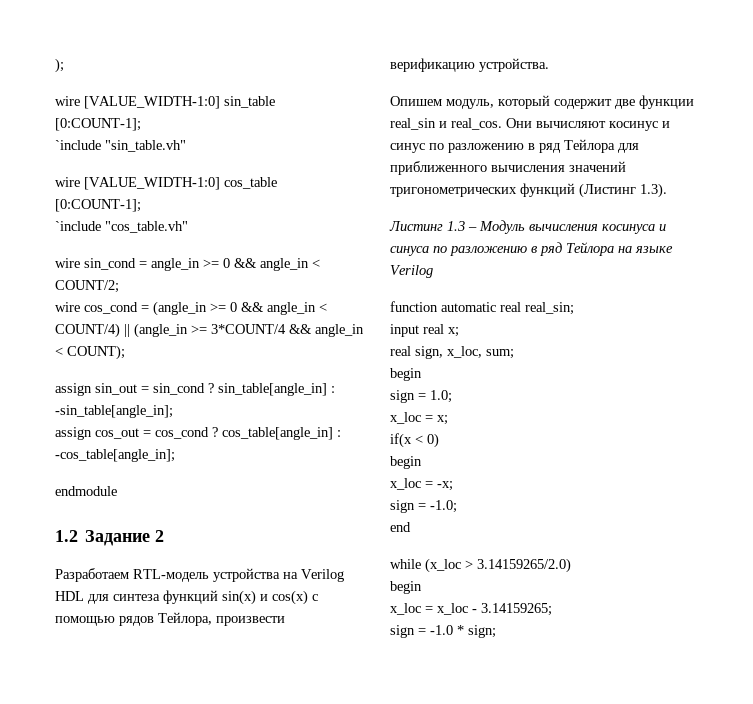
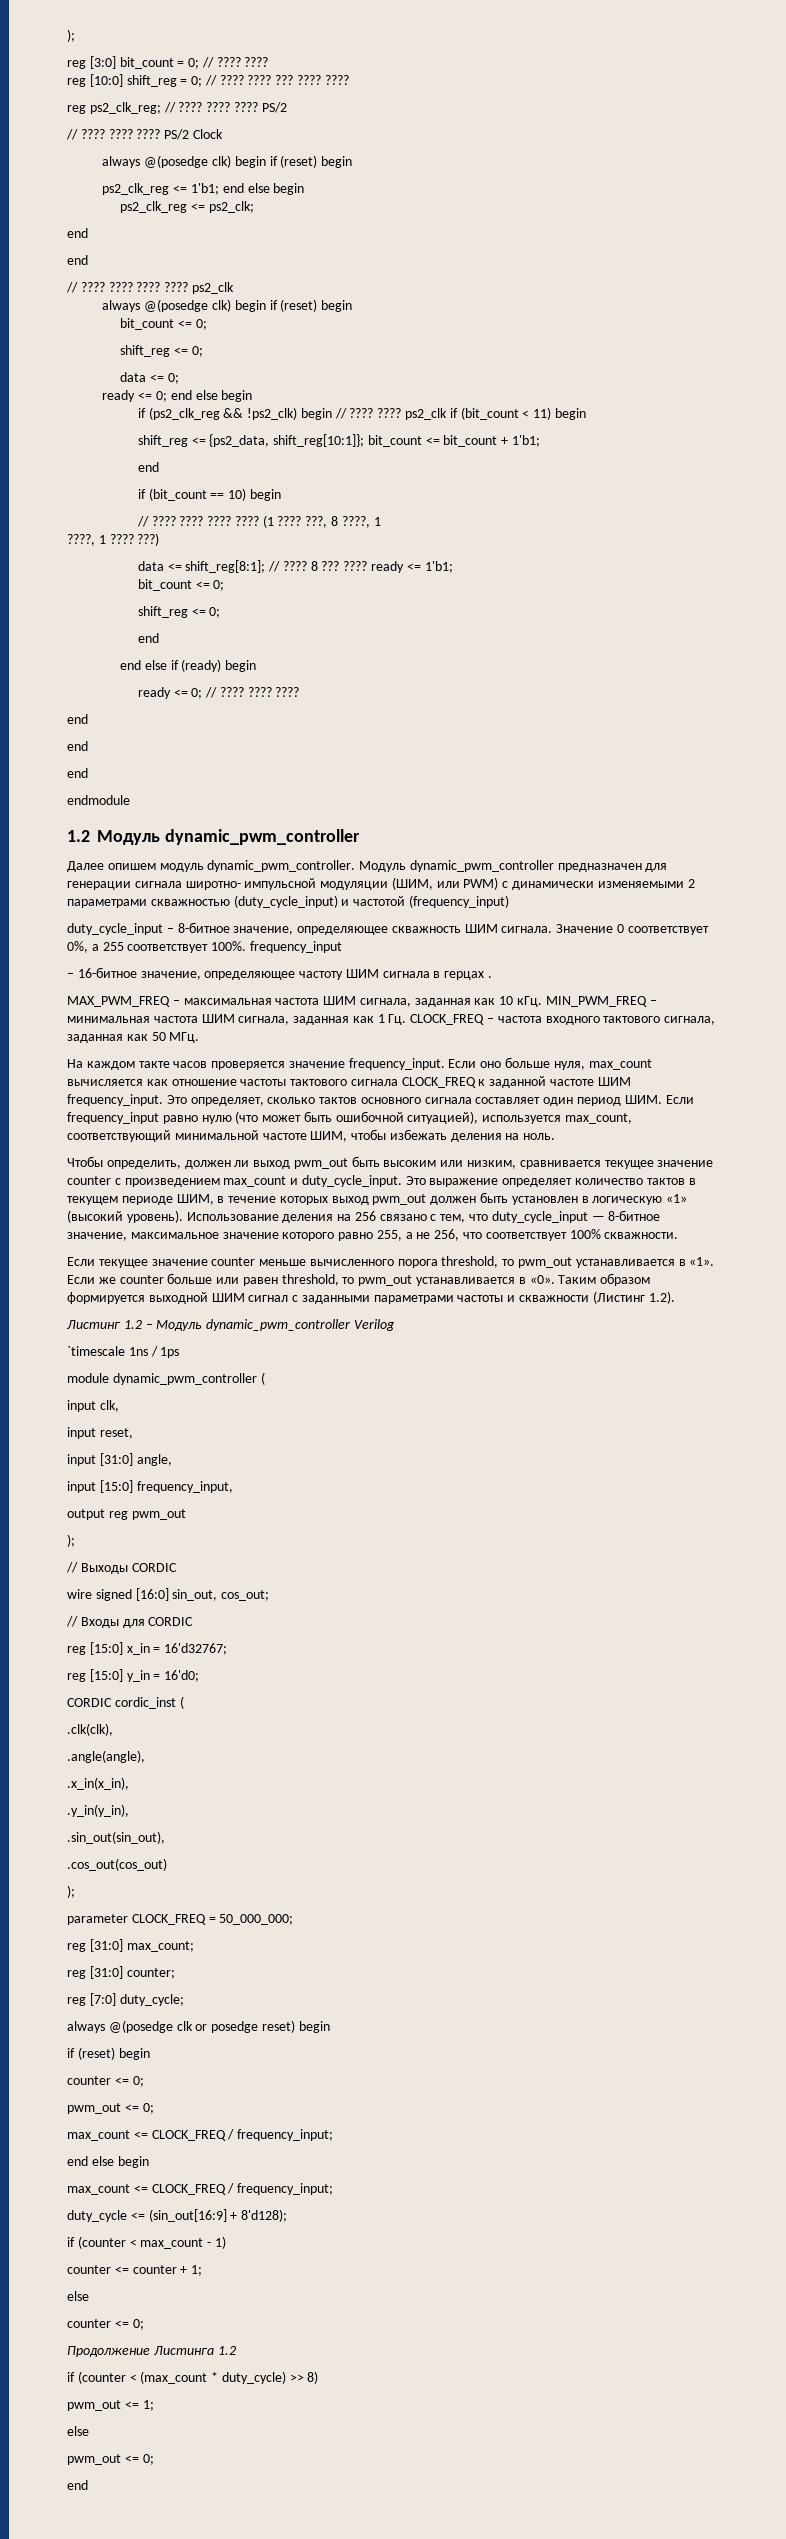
[55,58,64,73] [55,96,275,109] [55,118,141,131] [55,140,186,152] [55,177,277,190] [55,199,141,212] [55,221,188,233] [55,258,320,271] [55,280,119,293] [55,301,327,316] [55,323,364,338] [55,345,125,360] [55,383,335,396] [55,405,173,418] [55,427,341,440] [55,449,175,462] [55,486,117,496] [55,530,165,546] [55,568,344,582] [55,590,318,605] [55,612,285,626] [390,58,549,72] [390,95,694,109] [390,118,670,131] [390,139,639,153] [390,161,626,175] [390,183,667,198] ); // wire [VALUE_WIDTH-1:0] sin_table [0:COUNT-1]; // `include "sin_table.vh" // wire [VALUE_WIDTH-1:0] cos_table [0:COUNT-1]; // `include "cos_table.vh" // wire sin_cond = angle_in >= 0 && angle_in < COUNT/2; // wire cos_cond = (angle_in >= 0 && angle_in < COUNT/4) || (angle_in >= 3*COUNT/4 && angle_in < COUNT); // assign sin_out = sin_cond ? sin_table[angle_in] : -sin_table[angle_in]; // assign cos_out = cos_cond ? cos_table[angle_in] : -cos_table[angle_in]; // endmodule // 1.2 Задание 2 // Разработаем RTL-модель устройства на Verilog HDL для синтеза функций sin(x) и cos(x) с помощью рядов Тейлора, произвести верификацию устройства. // Опишем модуль, который содержит две функции real_sin и real_cos. Они вычисляют косинус и синус по разложению в ряд Тейлора для приближенного вычисления значений тригонометрических функций (Листинг 1.3). -> [67,29,75,42] [67,56,269,69] [67,74,349,87] [67,102,287,114] [66,129,223,140] [102,155,353,168] [102,183,305,195] [120,201,254,213] [67,228,88,238] [67,255,88,265] [66,282,234,294] [102,299,353,312] [120,318,207,330] [120,345,203,357] [120,372,179,384] [102,390,253,402] [137,407,586,420] [137,434,541,447] [137,462,159,472] [137,488,281,501] [136,515,381,528] [67,533,160,546] [137,560,453,573] [137,579,225,591] [137,606,221,618] [137,633,159,643] [120,659,257,672] [137,687,300,699] [67,714,88,724] [67,741,88,751] [67,768,88,778] [67,795,130,805] [67,829,360,845] [67,860,668,872] [67,877,695,890] [67,895,509,908] [67,922,709,935] [67,941,342,953] [67,967,493,980] [67,996,657,1007] [67,1014,716,1025] [67,1032,200,1043] [67,1057,652,1070] [67,1076,631,1088] [67,1094,694,1106] [67,1111,633,1124] [67,1129,556,1142] [67,1156,714,1169] [67,1175,696,1187] [67,1192,688,1205] [67,1210,661,1223] [67,1229,679,1241] [67,1256,715,1268] [67,1273,651,1286] [67,1291,675,1304] ); // reg [3:0] bit_count = 0; // ???? ???? // reg [10:0] shift_reg = 0; // ???? ???? ??? ???? ???? // reg ps2_clk_reg; // ???? ???? ???? PS/2 // // ???? ???? ???? PS/2 Clock // always @(posedge clk) begin if (reset) begin // ps2_clk_reg <= 1'b1; end else begin // ps2_clk_reg <= ps2_clk; // end // end // // ???? ???? ???? ???? ps2_clk // always @(posedge clk) begin if (reset) begin // bit_count <= 0; // shift_reg <= 0; // data <= 0; // ready <= 0; end else begin // if (ps2_clk_reg && !ps2_clk) begin // ???? ???? ps2_clk if (bit_count < 11) begin // shift_reg <= {ps2_data, shift_reg[10:1]}; bit_count <= bit_count + 1'b1; // end // if (bit_count == 10) begin // // ???? ???? ???? ???? (1 ???? ???, 8 ????, 1 // ????, 1 ???? ???) // data <= shift_reg[8:1]; // ???? 8 ??? ???? ready <= 1'b1; // bit_count <= 0; // shift_reg <= 0; // end // end else if (ready) begin // ready <= 0; // ???? ???? ???? // end // end // end // endmodule // 1.2 Модуль dynamic_pwm_controller // Далее опишем модуль dynamic_pwm_controller. Модуль dynamic_pwm_controller предназначен для генерации сигнала широтно- импульсной модуляции (ШИМ, или PWM) с динамически изменяемыми 2 параметрами скважностью (duty_cycle_input) и частотой (frequency_input) // duty_cycle_input – 8-битное значение, определяющее скважность ШИМ сигнала. Значение 0 соответствует 0%, а 255 соответствует 100%. frequency_input // – 16-битное значение, определяющее частоту ШИМ сигнала в герцах . // MAX_PWM_FREQ – максимальная частота ШИМ сигнала, заданная как 10 кГц. MIN_PWM_FREQ – минимальная частота ШИМ сигнала, заданная как 1 Гц. CLOCK_FREQ – частота входного тактового сигнала, заданная как 50 МГц. // На каждом такте часов проверяется значение frequency_input. Если оно больше нуля, max_count вычисляется как отношение частоты тактового сигнала CLOCK_FREQ к заданной частоте ШИМ frequency_input. Это определяет, сколько тактов основного сигнала составляет один период ШИМ. Если frequency_input равно нулю (что может быть ошибочной ситуацией), используется max_count, соответствующий минимальной частоте ШИМ, чтобы избежать деления на ноль. // Чтобы определить, должен ли выход pwm_out быть высоким или низким, сравнивается текущее значение counter с произведением max_count и duty_cycle_input. Это выражение определяет количество тактов в текущем периоде ШИМ, в течение которых выход pwm_out должен быть установлен в логическую «1» (высокий уровень). Использование деления на 256 связано с тем, что duty_cycle_input — 8-битное значение, максимальное значение которого равно 255, а не 256, что соответствует 100% скважности. // Если текущее значение counter меньше вычисленного порога threshold, то pwm_out устанавливается в «1». Если же counter больше или равен threshold, то pwm_out устанавливается в «0». Таким образом формируется выходной ШИМ сигнал с заданными параметрами частоты и скважности (Листинг 1.2).
[447,221,465,231] 1.3 -> [123,1320,142,1329] 1.2
[529,224,666,234] [390,242,673,256] [390,265,433,278] [390,301,574,315] [390,324,459,337] [390,346,514,359] [390,368,422,381] [390,390,452,403] [390,412,448,425] [390,433,439,448] [390,456,422,469] [390,478,453,491] [390,500,457,513] [390,522,411,532] [390,558,571,573] [390,581,422,594] [390,603,552,616] [390,625,496,638] вычисления косинуса и синуса по разложению в ряд Тейлора на языке Verilog // function automatic real real_sin; // input real x; // real sign, x_loc, sum; // begin // sign = 1.0; // x_loc = x; // if(x < 0) // begin // x_loc = -x; // sign = -1.0; // end // while (x_loc > 3.14159265/2.0) // begin // x_loc = x_loc - 3.14159265; // sign = -1.0 * sign; -> [206,1319,395,1331] [67,1346,180,1358] [67,1372,265,1385] [67,1400,119,1412] [67,1427,133,1439] [67,1453,172,1466] [67,1480,233,1493] [67,1509,186,1520] [67,1534,75,1547] [66,1562,177,1574] [67,1588,270,1601] [66,1616,194,1628] [67,1642,228,1655] [67,1669,200,1682] [67,1696,184,1709] [67,1723,113,1736] [67,1750,145,1763] [67,1777,129,1790] [67,1804,129,1817] [67,1831,165,1844] [67,1858,167,1871] [67,1885,75,1898] [67,1914,294,1925] [67,1939,194,1952] [67,1966,175,1979] [67,1993,184,2006] [67,2020,330,2033] [67,2047,150,2060] [67,2076,144,2087] [67,2103,154,2114] [67,2129,334,2141] [67,2156,149,2168] [67,2183,334,2195] [67,2209,288,2222] [67,2236,226,2249] [67,2265,203,2276] [67,2291,89,2301] [67,2319,144,2330] [67,2346,236,2357] [67,2371,319,2384] [67,2400,154,2411] [67,2426,89,2436] [67,2454,154,2465] [67,2480,88,2490] dynamic_pwm_controller Verilog // `timescale 1ns / 1ps // module dynamic_pwm_controller ( // input clk, // input reset, // input [31:0] angle, // input [15:0] frequency_input, // output reg pwm_out // ); // // Выходы CORDIC // wire signed [16:0] sin_out, cos_out; // // Входы для CORDIC // reg [15:0] x_in = 16'd32767; // reg [15:0] y_in = 16'd0; // CORDIC cordic_inst ( // .clk(clk), // .angle(angle), // .x_in(x_in), // .y_in(y_in), // .sin_out(sin_out), // .cos_out(cos_out) // ); // parameter CLOCK_FREQ = 50_000_000; // reg [31:0] max_count; // reg [31:0] counter; // reg [7:0] duty_cycle; // always @(posedge clk or posedge reset) begin // if (reset) begin // counter <= 0; // pwm_out <= 0; // max_count <= CLOCK_FREQ / frequency_input; // end else begin // max_count <= CLOCK_FREQ / frequency_input; // duty_cycle <= (sin_out[16:9] + 8'd128); // if (counter < max_count - 1) // counter <= counter + 1; // else // counter <= 0; // Продолжение Листинга 1.2 // if (counter < (max_count * duty_cycle) >> 8) // pwm_out <= 1; // else // pwm_out <= 0; // end

